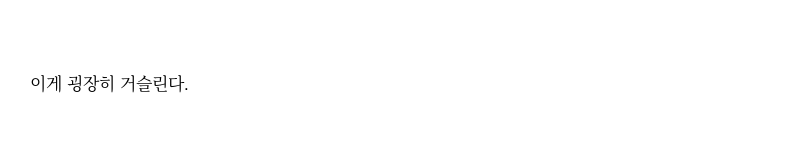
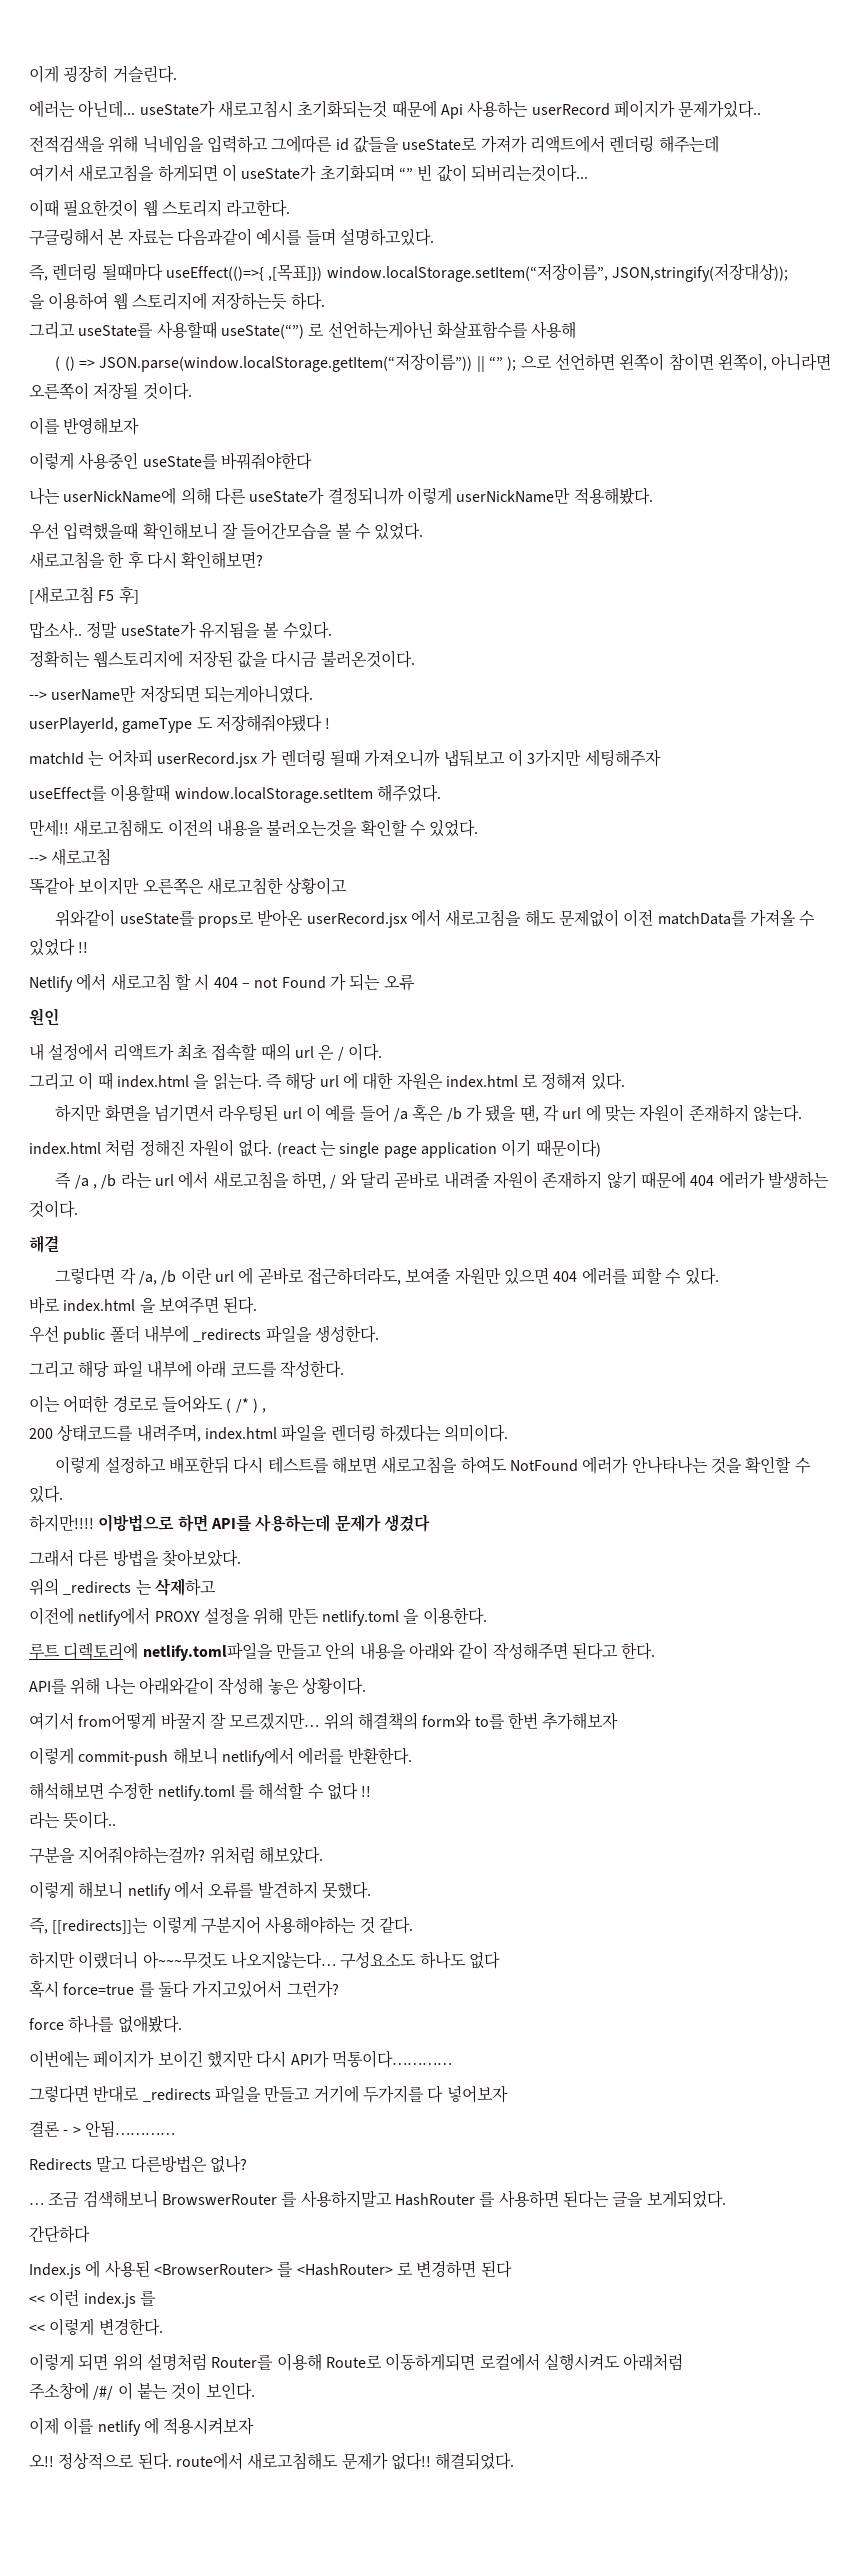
(189, 84) none -> [29,100,762,119] [29,135,719,153] [29,164,588,182] [29,199,291,217] [29,228,434,246] [29,263,788,282] [29,292,325,310] [29,321,577,339] [55,353,832,372] [29,382,192,400] [29,417,140,435] [29,452,312,470] [29,487,653,505] [29,522,424,540] [29,551,264,569] [29,586,139,604] [29,621,332,639] [29,650,415,668] [29,685,313,703] [29,714,331,733] [29,749,661,768] [29,784,441,803] [29,819,479,837] [29,848,112,866] [29,877,348,895] [55,909,816,928] [29,938,89,956] [29,973,415,992] [29,1008,59,1026] [29,1043,382,1061] [29,1072,625,1090] [55,1104,802,1122] [29,1139,601,1158] [55,1171,829,1189] [29,1200,78,1218] [29,1235,59,1253] [55,1267,719,1285] [29,1296,258,1314] [29,1325,379,1344] [29,1360,344,1378] [29,1395,267,1413] [29,1424,509,1442] [55,1456,811,1474] [29,1485,63,1503] [29,1514,430,1532] [29,1549,241,1567] [29,1578,216,1596] [29,1607,487,1626] [29,1642,656,1661] [29,1677,366,1695] [29,1712,619,1730] [29,1747,412,1766] [29,1782,372,1801] [29,1811,117,1829] [29,1846,323,1864] [29,1881,371,1900] [29,1916,413,1934] [29,1951,500,1969] [29,1980,339,1998] [29,2015,182,2033] [29,2050,452,2068] [29,2085,508,2103] [29,2120,175,2138] [29,2155,247,2173] [29,2190,726,2208] [29,2225,90,2243] [29,2260,512,2279] [29,2289,156,2308] [29,2318,163,2336] [29,2353,684,2371] [29,2382,255,2400] [29,2417,255,2436] [29,2452,515,2470] // 에러는 아닌데... useState가 새로고침시 초기화되는것 때문에 Api 사용하는 userRecord 페이지가 문제가있다.. // 전적검색을 위해 닉네임을 입력하고 그에따른 id 값들을 useState로 가져가 리액트에서 렌더링 해주는데 // 여기서 새로고침을 하게되면 이 useState가 초기화되며 “” 빈 값이 되버리는것이다... // 이때 필요한것이 웹 스토리지 라고한다. // 구글링해서 본 자료는 다음과같이 예시를 들며 설명하고있다. // 즉, 렌더링 될때마다 useEffect(()=>{ ,[목표]}) window.localStorage.setItem(“저장이름”, JSON,stringify(저장대상)); // 을 이용하여 웹 스토리지에 저장하는듯 하다. // 그리고 useState를 사용할때 useState(“”) 로 선언하는게아닌 화살표함수를 사용해 // ( () => JSON.parse(window.localStorage.getItem(“저장이름”)) || “” ); 으로 선언하면 왼쪽이 참이면 왼쪽이, 아니라면 오른쪽이 저장될 것이다. // 이를 반영해보자 // 이렇게 사용중인 useState를 바꿔줘야한다 // 나는 userNickName에 의해 다른 useState가 결정되니까 이렇게 userNickName만 적용해봤다. // 우선 입력했을때 확인해보니 잘 들어간모습을 볼 수 있었다. // 새로고침을 한 후 다시 확인해보면? // [새로고침 F5 후] // 맙소사.. 정말 useState가 유지됨을 볼 수있다. // 정확히는 웹스토리지에 저장된 값을 다시금 불러온것이다. // --> userName만 저장되면 되는게아니였다. // userPlayerId, gameType 도 저장해줘야됐다 ! // matchId 는 어차피 userRecord.jsx 가 렌더링 될때 가져오니까 냅둬보고 이 3가지만 세팅해주자 // useEffect를 이용할때 window.localStorage.setItem 해주었다. // 만세!! 새로고침해도 이전의 내용을 불러오는것을 확인할 수 있었다. // --> 새로고침 // 똑같아 보이지만 오른쪽은 새로고침한 상황이고 // 위와같이 useState를 props로 받아온 userRecord.jsx 에서 새로고침을 해도 문제없이 이전 matchData를 가져올 수 있었다 !! // Netlify 에서 새로고침 할 시 404 – not Found 가 되는 오류 // 원인 // 내 설정에서 리액트가 최초 접속할 때의 url 은 / 이다. // 그리고 이 때 index.html 을 읽는다. 즉 해당 url 에 대한 자원은 index.html 로 정해져 있다. // 하지만 화면을 넘기면서 라우팅된 url 이 예를 들어 /a 혹은 /b 가 됐을 땐, 각 url 에 맞는 자원이 존재하지 않는다. // index.html 처럼 정해진 자원이 없다. (react 는 single page application 이기 때문이다) // 즉 /a , /b 라는 url 에서 새로고침을 하면, / 와 달리 곧바로 내려줄 자원이 존재하지 않기 때문에 404 에러가 발생하는 것이다. // 해결 // 그렇다면 각 /a, /b 이란 url 에 곧바로 접근하더라도, 보여줄 자원만 있으면 404 에러를 피할 수 있다. // 바로 index.html 을 보여주면 된다. // 우선 public 폴더 내부에 _redirects 파일을 생성한다. // 그리고 해당 파일 내부에 아래 코드를 작성한다. // 이는 어떠한 경로로 들어와도 ( /* ) , // 200 상태코드를 내려주며, index.html 파일을 렌더링 하겠다는 의미이다. // 이렇게 설정하고 배포한뒤 다시 테스트를 해보면 새로고침을 하여도 NotFound 에러가 안나타나는 것을 확인할 수 있다. // 하지만!!!! 이방법으로 하면 API를 사용하는데 문제가 생겼다 // 그래서 다른 방법을 찾아보았다. // 위의 _redirects 는 삭제하고 // 이전에 netlify에서 PROXY 설정을 위해 만든 netlify.toml 을 이용한다. // 루트 디렉토리에 netlify.toml파일을 만들고 안의 내용을 아래와 같이 작성해주면 된다고 한다. // API를 위해 나는 아래와같이 작성해 놓은 상황이다. // 여기서 from어떻게 바꿀지 잘 모르겠지만… 위의 해결책의 form와 to를 한번 추가해보자 // 이렇게 commit-push 해보니 netlify에서 에러를 반환한다. // 해석해보면 수정한 netlify.toml 를 해석할 수 없다 !! // 라는 뜻이다.. // 구분을 지어줘야하는걸까? 위처럼 해보았다. // 이렇게 해보니 netlify 에서 오류를 발견하지 못했다. // 즉, [[redirects]]는 이렇게 구분지어 사용해야하는 것 같다. // 하지만 이랬더니 아~~~무것도 나오지않는다… 구성요소도 하나도 없다 // 혹시 force=true 를 둘다 가지고있어서 그런가? // force 하나를 없애봤다. // 이번에는 페이지가 보이긴 했지만 다시 API가 먹통이다………… // 그렇다면 반대로 _redirects 파일을 만들고 거기에 두가지를 다 넣어보자 // 결론 - > 안됨………… // Redirects 말고 다른방법은 없나? // … 조금 검색해보니 BrowswerRouter 를 사용하지말고 HashRouter 를 사용하면 된다는 글을 보게되었다. // 간단하다 // Index.js 에 사용된 <BrowserRouter> 를 <HashRouter> 로 변경하면 된다 // << 이런 index.js 를 // << 이렇게 변경한다. // 이렇게 되면 위의 설명처럼 Router를 이용해 Route로 이동하게되면 로컬에서 실행시켜도 아래처럼 // 주소창에 /#/ 이 붙는 것이 보인다. // 이제 이를 netlify 에 적용시켜보자 // 오!! 정상적으로 된다. route에서 새로고침해도 문제가 없다!! 해결되었다.

